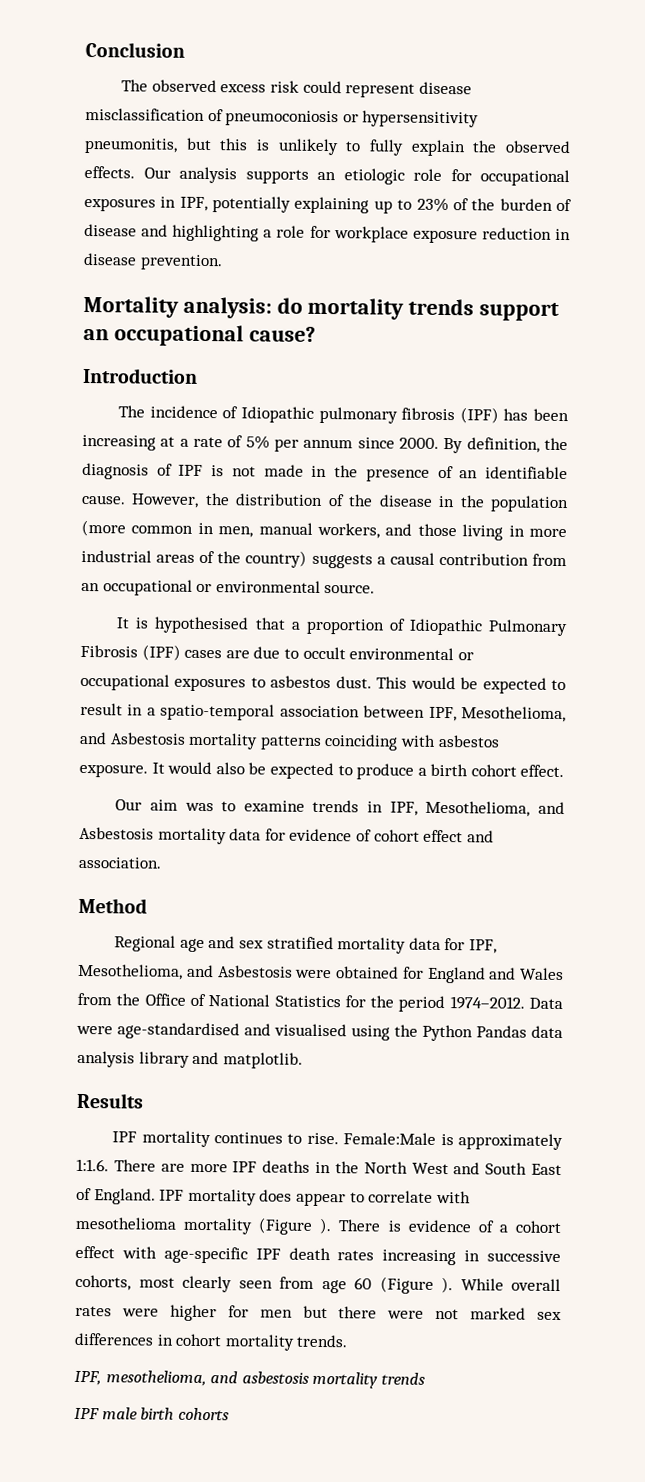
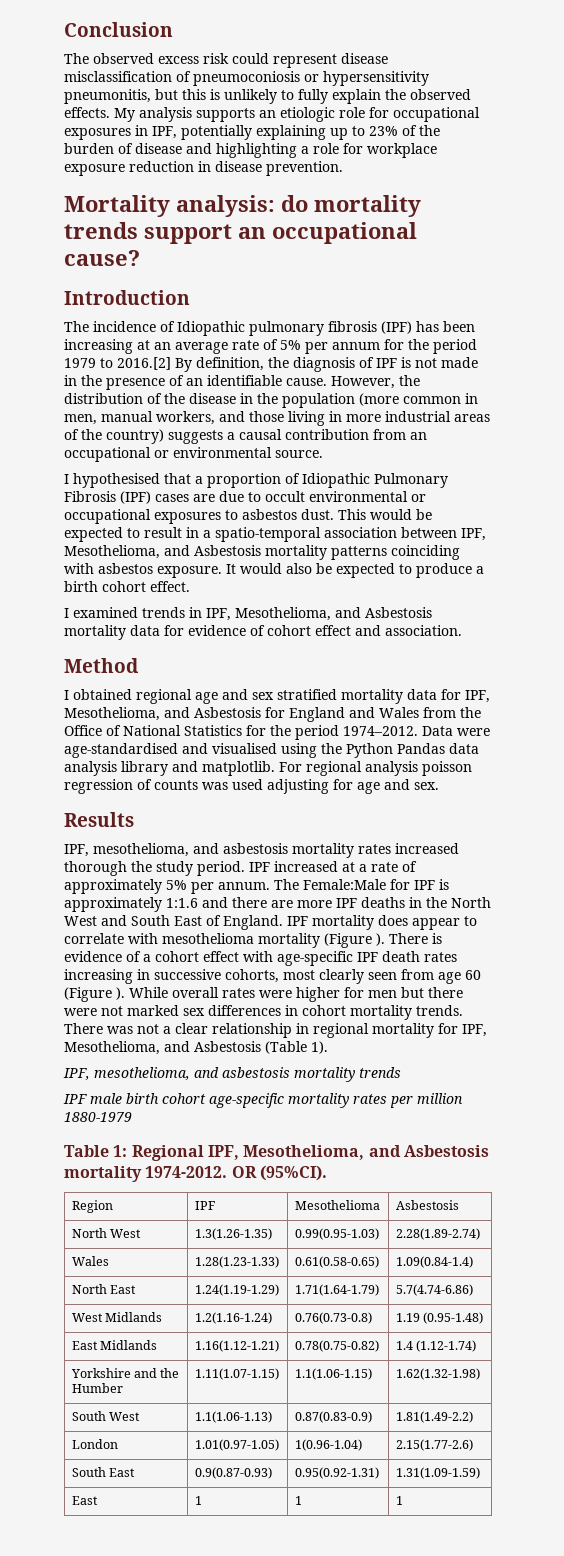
[143,167,171,179] Our -> [114,108,135,122] My
[179,438,189,447] a -> [154,342,228,354] an average
[357,437,439,449] since 2000. -> [384,339,477,354] [64,357,171,370] for the period 1979 to 2016.[2]
[116,617,150,629] It is -> [64,474,69,484] I
[115,799,305,812] Our aim was to examine -> [64,607,138,618] I examined
[114,935,177,952] Regional -> [64,689,192,704] I obtained regional
[295,966,399,979] were obtained -> (261, 712) none
[76,1092,144,1109] [112,1130,563,1151] [76,1158,156,1172] // Results // IPF mortality continues to rise. Female:Male is approximately 1:1.6. There -> [279,761,472,776] [64,779,439,794] [64,812,134,827] [64,843,459,858] [64,861,417,876] [64,879,449,894] [64,897,267,912] For regional analysis poisson regression of counts was used adjusting for age and sex. // Results // IPF, mesothelioma, and asbestosis mortality rates increased thorough the study period. IPF increased at a rate of approximately 5% per annum. The Female:Male for IPF is approximately 1:1.6 and there
(349, 1341) none -> [64,1023,487,1038] [64,1041,328,1055] There was not a clear relationship in regional mortality for IPF, Mesothelioma, and Asbestosis (Table 1).
[177,1407,229,1421] cohorts -> [162,1093,463,1108] [64,1112,132,1122] [64,1145,489,1161] [64,1165,327,1182] [71,1200,113,1213] [194,1201,215,1210] [294,1200,380,1210] [395,1200,459,1210] [71,1228,141,1238] [194,1228,272,1240] [294,1228,379,1240] [395,1228,480,1240] [71,1256,109,1266] [194,1256,279,1268] [294,1256,379,1268] [395,1256,473,1268] [71,1284,136,1294] [194,1284,279,1296] [294,1284,379,1296] [395,1284,473,1296] [71,1312,162,1322] [194,1312,272,1324] [294,1312,372,1324] [395,1312,483,1324] [71,1340,157,1350] [194,1340,279,1352] [294,1340,379,1352] [395,1340,476,1352] [70,1368,180,1378] [71,1383,123,1393] [194,1368,279,1380] [294,1368,372,1380] [395,1368,480,1380] [71,1411,140,1421] [194,1411,272,1423] [294,1411,372,1423] [395,1411,473,1423] [71,1439,118,1449] [194,1439,279,1451] [294,1439,362,1451] [395,1439,473,1451] [71,1467,135,1477] [194,1467,272,1479] [294,1467,379,1479] [395,1467,480,1479] [71,1496,98,1505] [194,1496,202,1505] [294,1496,302,1505] [395,1496,403,1505] cohort age-specific mortality rates per million 1880-1979 // Table 1: Regional IPF, Mesothelioma, and Asbestosis mortality 1974-2012. OR (95%CI). // Region | IPF | Mesothelioma | Asbestosis // North West | 1.3(1.26-1.35) | 0.99(0.95-1.03) | 2.28(1.89-2.74) // Wales | 1.28(1.23-1.33) | 0.61(0.58-0.65) | 1.09(0.84-1.4) // North East | 1.24(1.19-1.29) | 1.71(1.64-1.79) | 5.7(4.74-6.86) // West Midlands | 1.2(1.16-1.24) | 0.76(0.73-0.8) | 1.19 (0.95-1.48) // East Midlands | 1.16(1.12-1.21) | 0.78(0.75-0.82) | 1.4 (1.12-1.74) // Yorkshire and the Humber | 1.11(1.07-1.15) | 1.1(1.06-1.15) | 1.62(1.32-1.98) // South West | 1.1(1.06-1.13) | 0.87(0.83-0.9) | 1.81(1.49-2.2) // London | 1.01(0.97-1.05) | 1(0.96-1.04) | 2.15(1.77-2.6) // South East | 0.9(0.87-0.93) | 0.95(0.92-1.31) | 1.31(1.09-1.59) // East | 1 | 1 | 1

